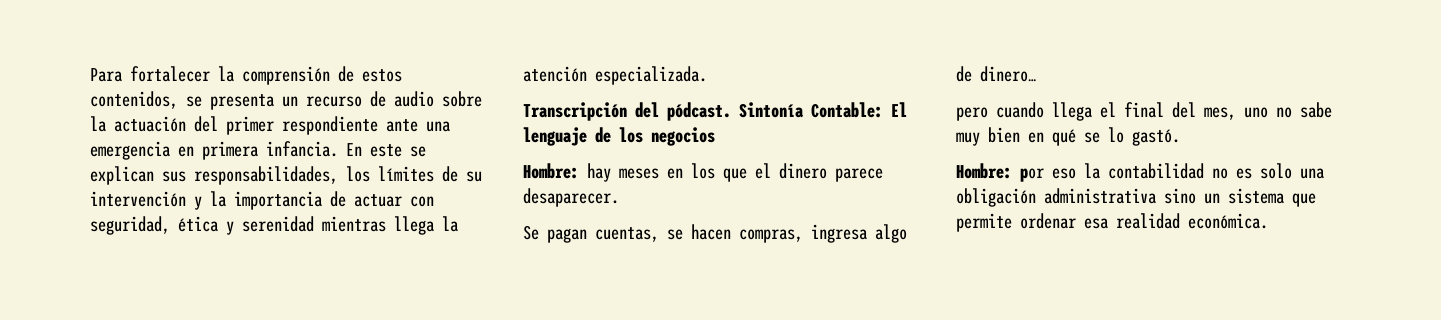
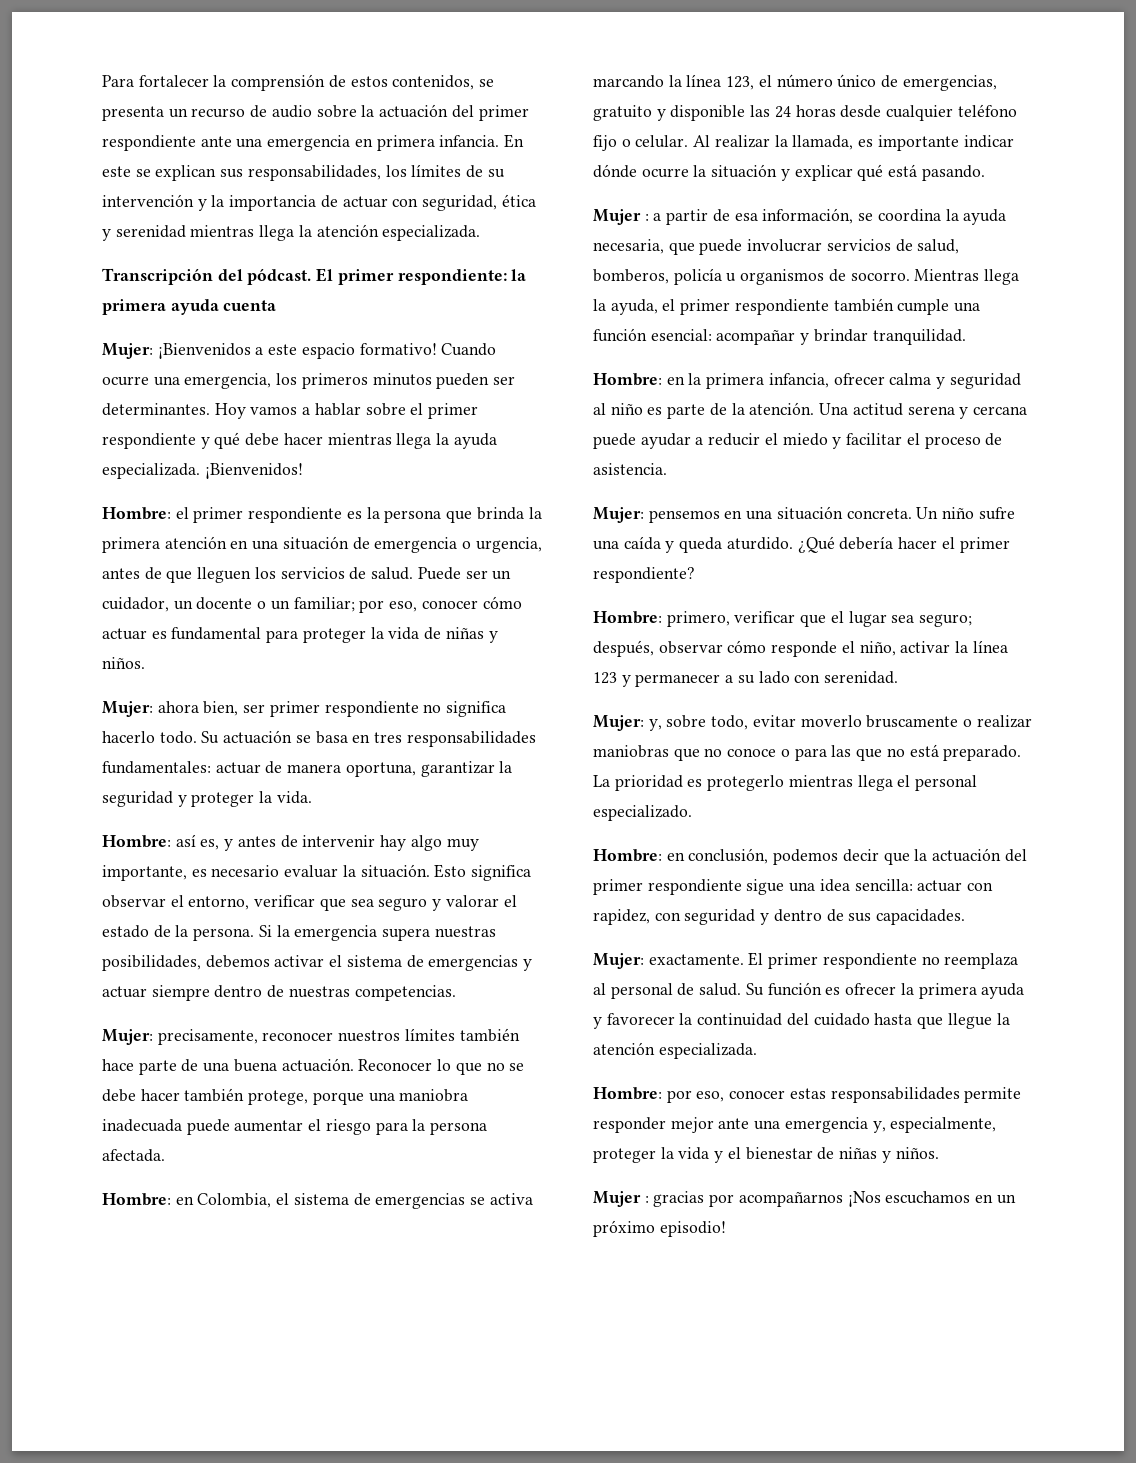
[739,102,907,118] [523,127,715,146] [523,163,883,182] [523,188,619,207] [523,224,907,243] [956,66,1036,82] [956,102,1332,121] [956,127,1180,146] [956,163,1324,182] [956,188,1316,207] [956,213,1268,232] Sintonía Contable: El lenguaje de los negocios // Hombre: hay meses en los que el dinero parece desaparecer. // Se pagan cuentas, se hacen compras, ingresa algo de dinero… // pero cuando llega el final del mes, uno no sabe muy bien en qué se lo gastó. // Hombre: por eso la contabilidad no es solo una obligación administrativa sino un sistema que permite ordenar esa realidad económica. -> [316,268,527,285] [102,299,277,315] [102,343,497,359] [102,373,516,389] [102,403,479,419] [102,432,497,449] [102,463,303,479] [102,507,542,523] [102,536,542,553] [102,567,512,583] [102,596,522,613] [102,627,498,643] [102,657,145,669] [102,701,507,717] [102,730,536,747] [102,761,513,777] [102,791,312,807] [102,834,479,851] [102,864,532,881] [102,895,517,911] [102,925,496,941] [102,955,533,971] [102,985,456,1001] [102,1028,520,1045] [102,1058,525,1075] [102,1088,469,1105] [102,1119,488,1135] [102,1149,165,1162] [102,1193,533,1209] [593,74,997,91] [593,104,1017,121] [593,135,1014,151] [593,164,985,181] [593,208,1007,225] [593,239,960,255] [593,268,1020,285] [593,298,981,315] [593,328,966,345] [593,373,1021,389] [593,402,1027,419] [593,433,1003,449] [593,463,667,475] [593,506,1015,523] [593,536,1010,553] [593,567,695,583] [593,611,973,627] [593,640,1008,657] [593,671,899,687] [593,715,1032,731] [593,744,1022,761] [593,775,978,791] [593,805,692,821] [593,848,1027,865] [593,879,994,895] [593,909,966,925] [593,952,1019,969] [593,982,1025,999] [593,1013,1010,1029] [593,1042,757,1059] [593,1087,1022,1103] [593,1117,997,1133] [593,1147,939,1163] [593,1191,1016,1207] [593,1220,726,1237] El primer respondiente: la primera ayuda cuenta // Mujer: ¡Bienvenidos a este espacio formativo! Cuando ocurre una emergencia, los primeros minutos pueden ser determinantes. Hoy vamos a hablar sobre el primer respondiente y qué debe hacer mientras llega la ayuda especializada. ¡Bienvenidos! // Hombre: el primer respondiente es la persona que brinda la primera atención en una situación de emergencia o urgencia, antes de que lleguen los servicios de salud. Puede ser un cuidador, un docente o un familiar; por eso, conocer cómo actuar es fundamental para proteger la vida de niñas y niños. // Mujer: ahora bien, ser primer respondiente no significa hacerlo todo. Su actuación se basa en tres responsabilidades fundamentales: actuar de manera oportuna, garantizar la seguridad y proteger la vida. // Hombre: así es, y antes de intervenir hay algo muy importante, es necesario evaluar la situación. Esto significa observar el entorno, verificar que sea seguro y valorar el estado de la persona. Si la emergencia supera nuestras posibilidades, debemos activar el sistema de emergencias y actuar siempre dentro de nuestras competencias. // Mujer: precisamente, reconocer nuestros límites también hace parte de una buena actuación. Reconocer lo que no se debe hacer también protege, porque una maniobra inadecuada puede aumentar el riesgo para la persona afectada. // Hombre: en Colombia, el sistema de emergencias se activa marcando la línea 123, el número único de emergencias, gratuito y disponible las 24 horas desde cualquier teléfono fijo o celular. Al realizar la llamada, es importante indicar dónde ocurre la situación y explicar qué está pasando. // Mujer : a partir de esa información, se coordina la ayuda necesaria, que puede involucrar servicios de salud, bomberos, policía u organismos de socorro. Mientras llega la ayuda, el primer respondiente también cumple una función esencial: acompañar y brindar tranquilidad. // Hombre: en la primera infancia, ofrecer calma y seguridad al niño es parte de la atención. Una actitud serena y cercana puede ayudar a reducir el miedo y facilitar el proceso de asistencia. // Mujer: pensemos en una situación concreta. Un niño sufre una caída y queda aturdido. ¿Qué debería hacer el primer respondiente? // Hombre: primero, verificar que el lugar sea seguro; después, observar cómo responde el niño, activar la línea 123 y permanecer a su lado con serenidad. // Mujer: y, sobre todo, evitar moverlo bruscamente o realizar maniobras que no conoce o para las que no está preparado. La prioridad es protegerlo mientras llega el personal especializado. // Hombre: en conclusión, podemos decir que la actuación del primer respondiente sigue una idea sencilla: actuar con rapidez, con seguridad y dentro de sus capacidades. // Mujer: exactamente. El primer respondiente no reemplaza al personal de salud. Su función es ofrecer la primera ayuda y favorecer la continuidad del cuidado hasta que llegue la atención especializada. // Hombre: por eso, conocer estas responsabilidades permite responder mejor ante una emergencia y, especialmente, proteger la vida y el bienestar de niñas y niños. // Mujer : gracias por acompañarnos ¡Nos escuchamos en un próximo episodio!

